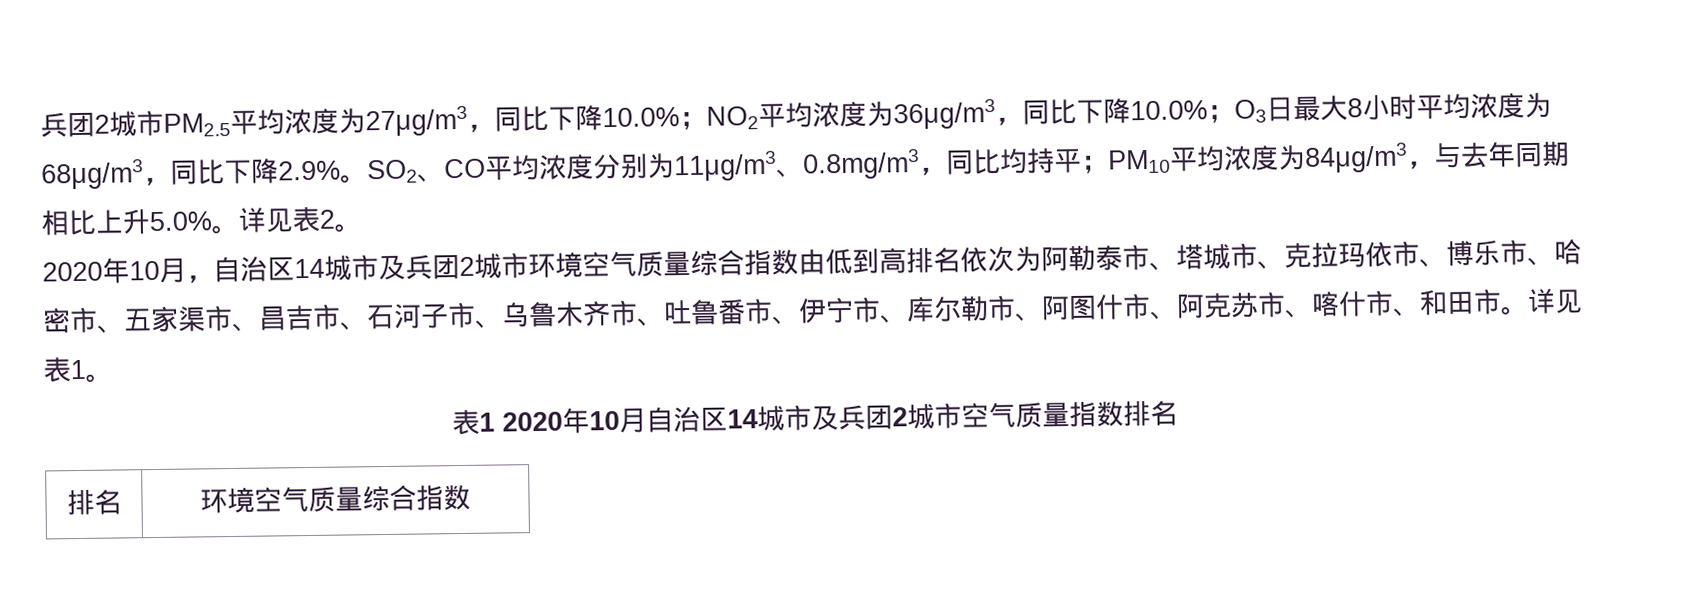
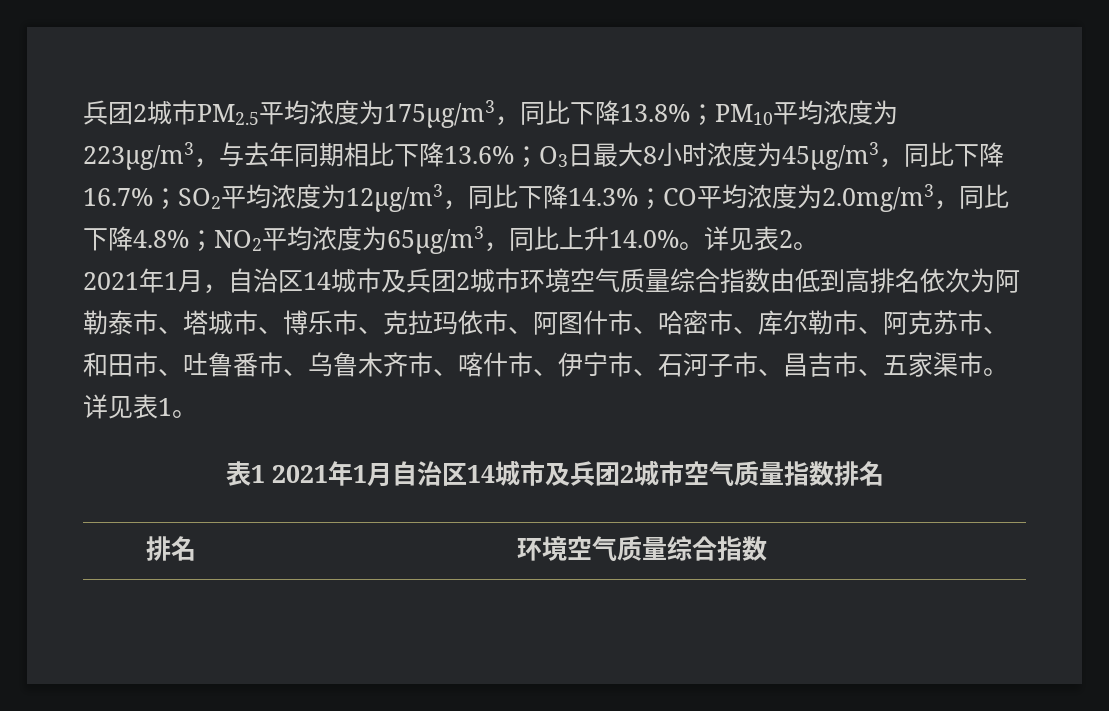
[365,98,1208,137] 27μg/m3，同比下降10.0%；NO2平均浓度为36μg/m3，同比下降10.0% -> [384,100,898,128] [83,142,514,170] 175μg/m3，同比下降13.8%；PM10平均浓度为223μg/m3，与去年同期相比下降13.6%
[1416,92,1552,120] [41,141,1570,190] [41,209,212,236] 平均浓度为68μg/m3，同比下降2.9%。SO2、CO平均浓度分别为11μg/m3、0.8mg/m3，同比均持平；PM10平均浓度为84μg/m3，与去年同期相比上升5.0% -> [707,142,1004,170] [83,184,1009,212] [83,226,679,254] 浓度为45μg/m3，同比下降16.7%；SO2平均浓度为12μg/m3，同比下降14.3%；CO平均浓度为2.0mg/m3，同比下降4.8%；NO2平均浓度为65μg/m3，同比上升14.0%
[42,257,160,284] 2020年10 -> [83,268,178,293] 2021年1
(1285, 265) none -> [283,310,383,335] 博乐市、
[1446,240,1501,267] 博乐 -> [533,310,608,335] 阿图什
[123,303,449,333] 五家渠市、昌吉市、石河子 -> [758,310,1008,335] [83,352,258,377] 库尔勒市、阿克苏市、和田市、吐鲁番
[663,298,746,325] 吐鲁番 -> [458,352,508,377] 喀什
[906,289,1475,323] 库尔勒市、阿图什市、阿克苏市、喀什市、和田 -> [658,352,958,377] 石河子市、昌吉市、五家渠
[501,407,620,434] 2020年10 -> [271,461,367,486] 2021年1

